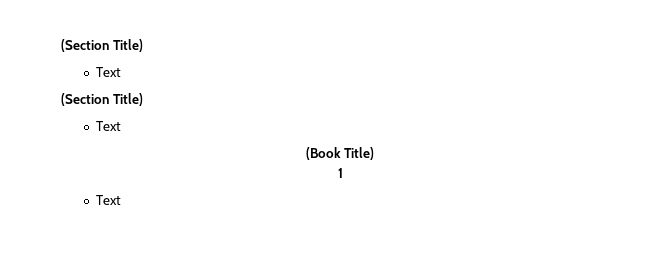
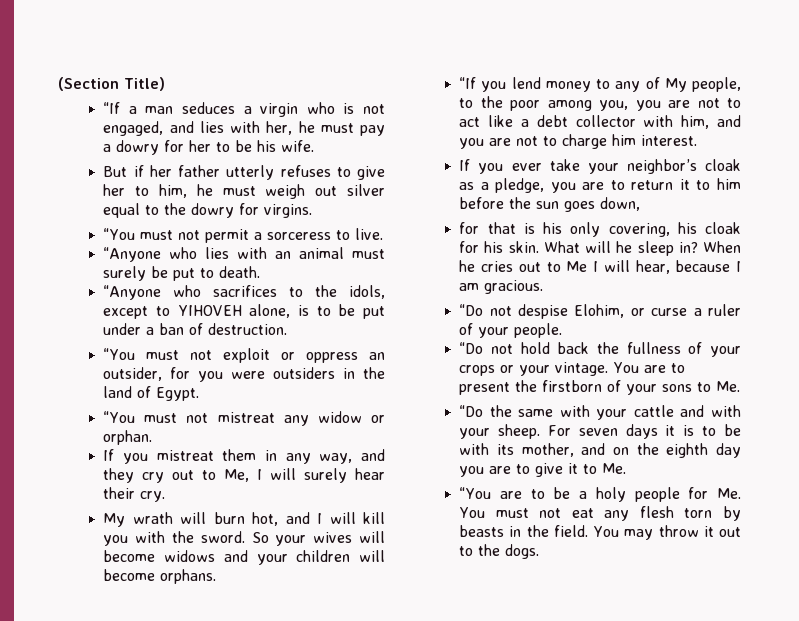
[61,39,143,52] [96,67,122,77] [61,93,143,106] [96,121,122,131] [305,147,375,160] [337,168,343,178] [96,195,122,205] (Section Title) // Text // (Section Title) // Text // (Book Title) // 1 // Text -> [58,77,165,91] [103,102,386,117] [103,121,385,136] [103,140,315,155] [103,165,386,180] [103,184,385,199] [103,203,313,218] [103,228,384,243] [103,247,386,262] [103,266,261,281] [103,285,385,300] [103,304,385,319] [103,323,288,335] [103,348,385,363] [103,367,385,382] [103,386,200,401] [103,411,385,426] [103,430,153,445] [103,449,385,464] [103,468,386,483] [103,487,166,502] [103,512,386,527] [103,531,385,546] [103,550,385,565] [103,569,217,584] [459,77,742,92] [459,96,742,111] [459,115,741,129] [459,134,698,149] [459,159,741,174] [459,178,742,193] [459,197,641,212] [459,222,741,237] [459,241,742,256] [459,260,741,274] [459,280,544,294] [459,304,741,319] [459,323,563,338] [459,342,741,357] [459,362,686,376] [459,380,741,395] [459,405,741,420] [459,424,742,439] [459,443,741,458] [459,463,627,477] [459,487,742,502] [459,506,741,521] [459,525,742,540] [459,544,540,559] (Section Title) // “If a man seduces a virgin who is not engaged, and lies with her, he must pay a dowry for her to be his wife. // But if her father utterly refuses to give her to him, he must weigh out silver equal to the dowry for virgins. // “You must not permit a sorceress to live. // “Anyone who lies with an animal must surely be put to death. // “Anyone who sacrifices to the idols, except to YIHOVEH alone, is to be put under a ban of destruction. // “You must not exploit or oppress an outsider, for you were outsiders in the land of Egypt. // “You must not mistreat any widow or orphan. // If you mistreat them in any way, and they cry out to Me, I will surely hear their cry. // My wrath will burn hot, and I will kill you with the sword. So your wives will become widows and your children will become orphans. // “If you lend money to any of My people, to the poor among you, you are not to act like a debt collector with him, and you are not to charge him interest. // If you ever take your neighbor’s cloak as a pledge, you are to return it to him before the sun goes down, // for that is his only covering, his cloak for his skin. What will he sleep in? When he cries out to Me I will hear, because I am gracious. // “Do not despise Elohim, or curse a ruler of your people. // “Do not hold back the fullness of your crops or your vintage. You are to present the firstborn of your sons to Me. // “Do the same with your cattle and with your sheep. For seven days it is to be with its mother, and on the eighth day you are to give it to Me. // “You are to be a holy people for Me. You must not eat any flesh torn by beasts in the field. You may throw it out to the dogs.

